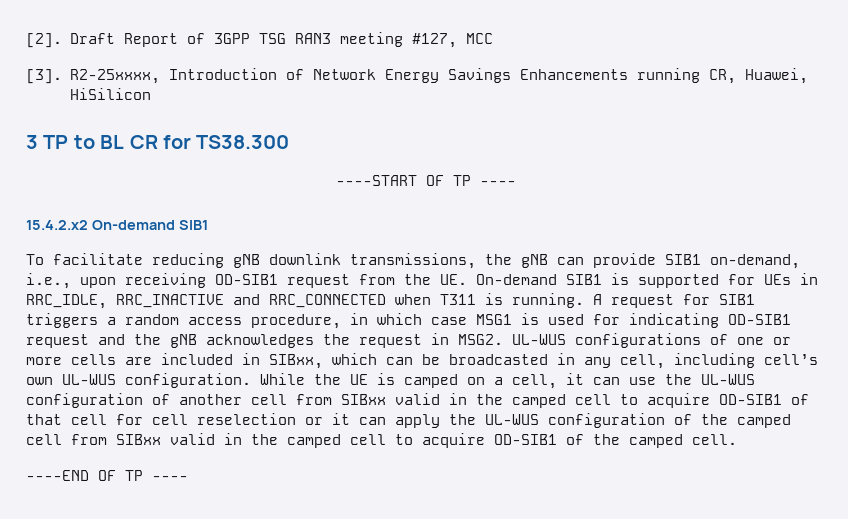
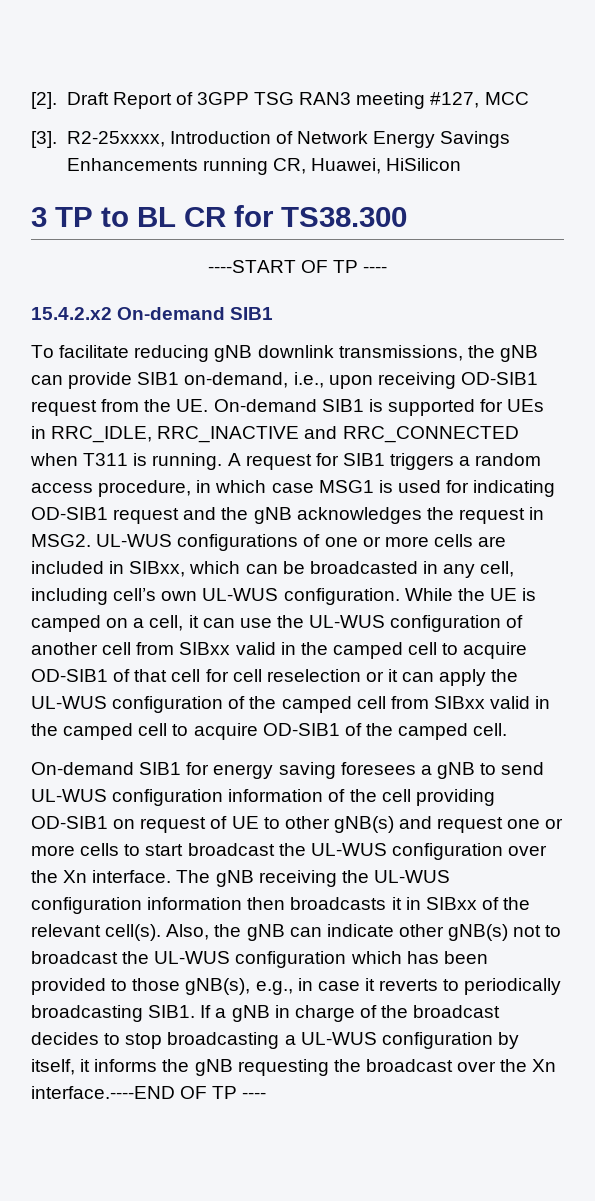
[26,470,89,481] ----END -> [31,762,545,779] [31,789,495,806] [31,816,564,833] [31,843,548,860] [31,870,450,887] [31,897,531,914] [31,924,562,941] [31,951,488,968] [31,978,562,995] [31,1005,501,1022] [31,1032,519,1049] [31,1059,557,1076] [31,1086,175,1099] On-demand SIB1 for energy saving foresees a gNB to send UL-WUS configuration information of the cell providing OD-SIB1 on request of UE to other gNB(s) and request one or more cells to start broadcast the UL-WUS configuration over the Xn interface. The gNB receiving the UL-WUS configuration information then broadcasts it in SIBxx of the relevant cell(s). Also, the gNB can indicate other gNB(s) not to broadcast the UL-WUS configuration which has been provided to those gNB(s), e.g., in case it reverts to periodically broadcasting SIB1. If a gNB in charge of the broadcast decides to stop broadcasting a UL-WUS configuration by itself, it informs the gNB requesting the broadcast over the Xn interface.----END

